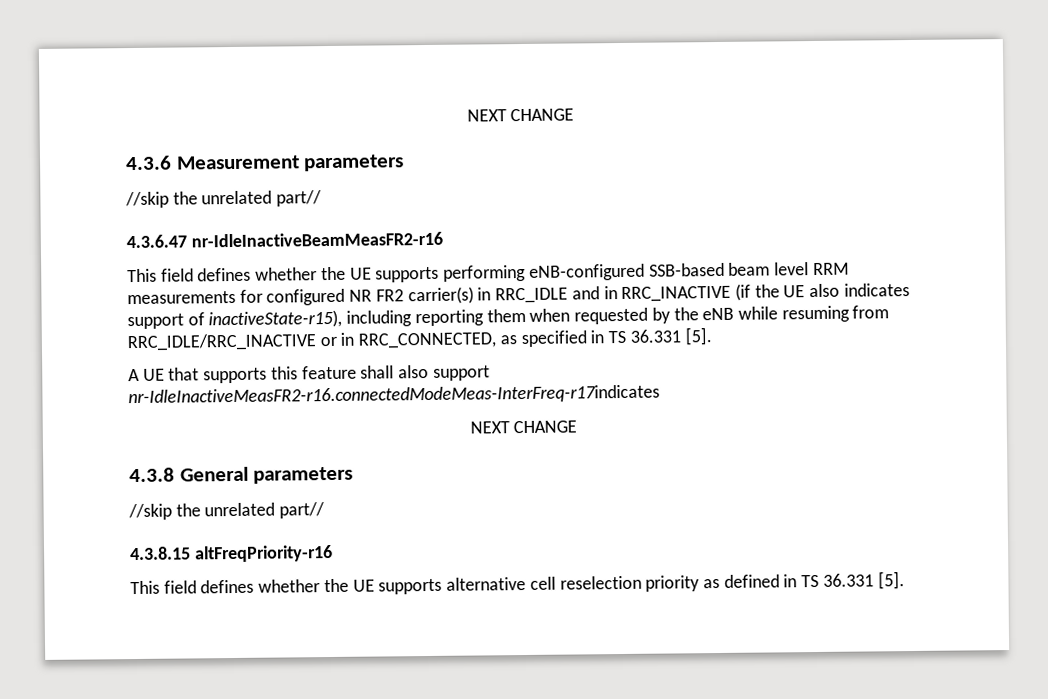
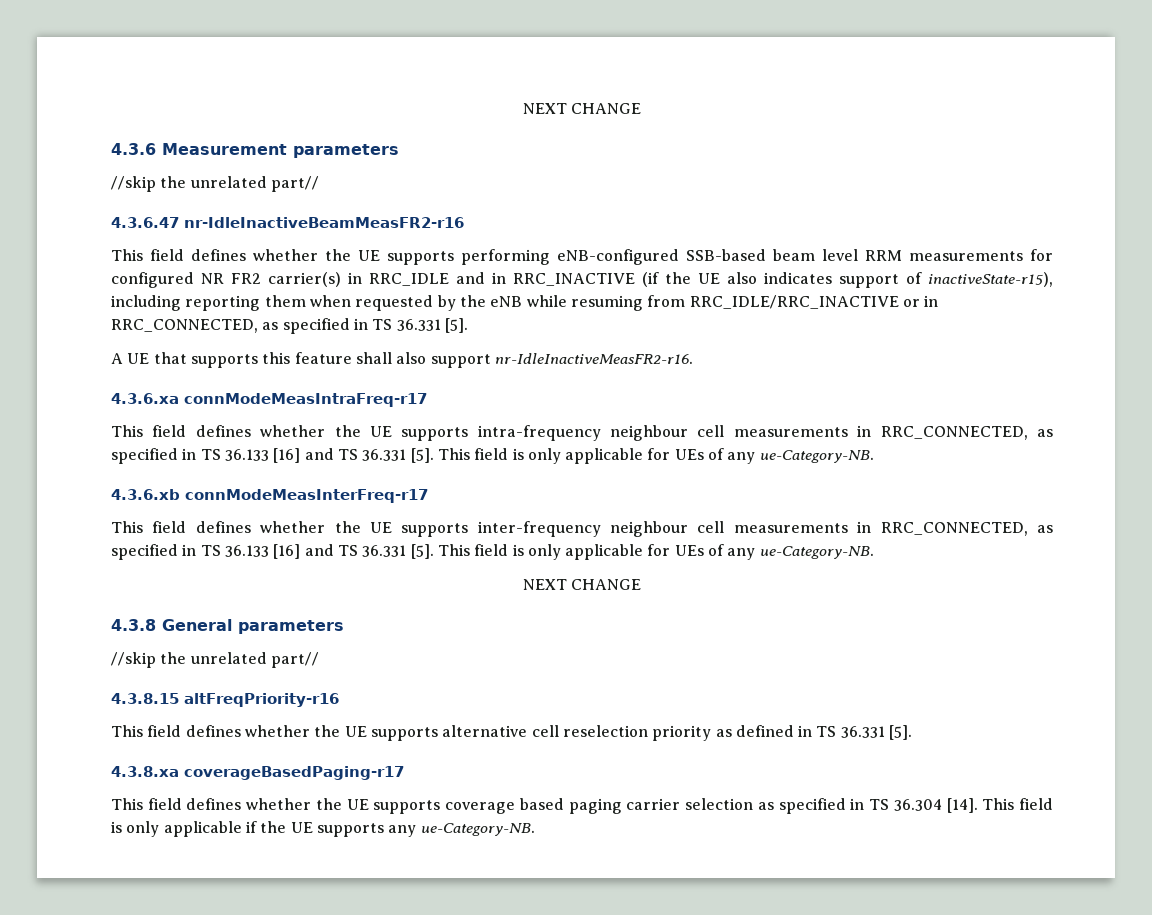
[128,384,660,407] nr-IdleInactiveMeasFR2-r16.connectedModeMeas-InterFreq-r17indicates -> [494,353,693,364] [111,393,427,407] [111,425,1053,441] [111,448,874,464] [111,489,428,503] [111,521,1053,537] [111,544,874,560] nr-IdleInactiveMeasFR2-r16. // 4.3.6.xa connModeMeasIntraFreq-r17 // This field defines whether the UE supports intra-frequency neighbour cell measurements in RRC_CONNECTED, as specified in TS 36.133 [16] and TS 36.331 [5]. This field is only applicable for UEs of any ue-Category-NB. // 4.3.6.xb connModeMeasInterFreq-r17 // This field defines whether the UE supports inter-frequency neighbour cell measurements in RRC_CONNECTED, as specified in TS 36.133 [16] and TS 36.331 [5]. This field is only applicable for UEs of any ue-Category-NB.
(905, 580) none -> [111,766,404,780] [111,798,1053,814] [111,821,535,837] // 4.3.8.xa coverageBasedPaging-r17 // This field defines whether the UE supports coverage based paging carrier selection as specified in TS 36.304 [14]. This field is only applicable if the UE supports any ue-Category-NB.

